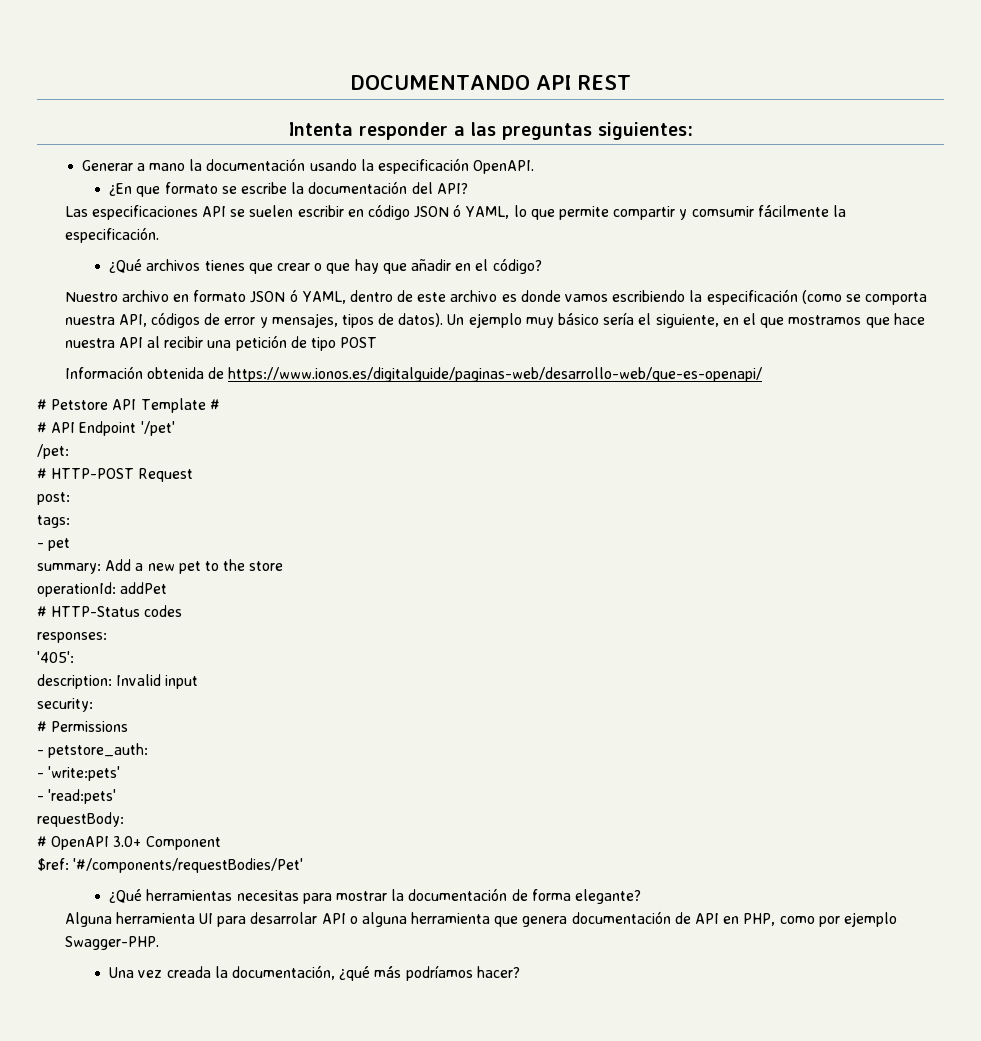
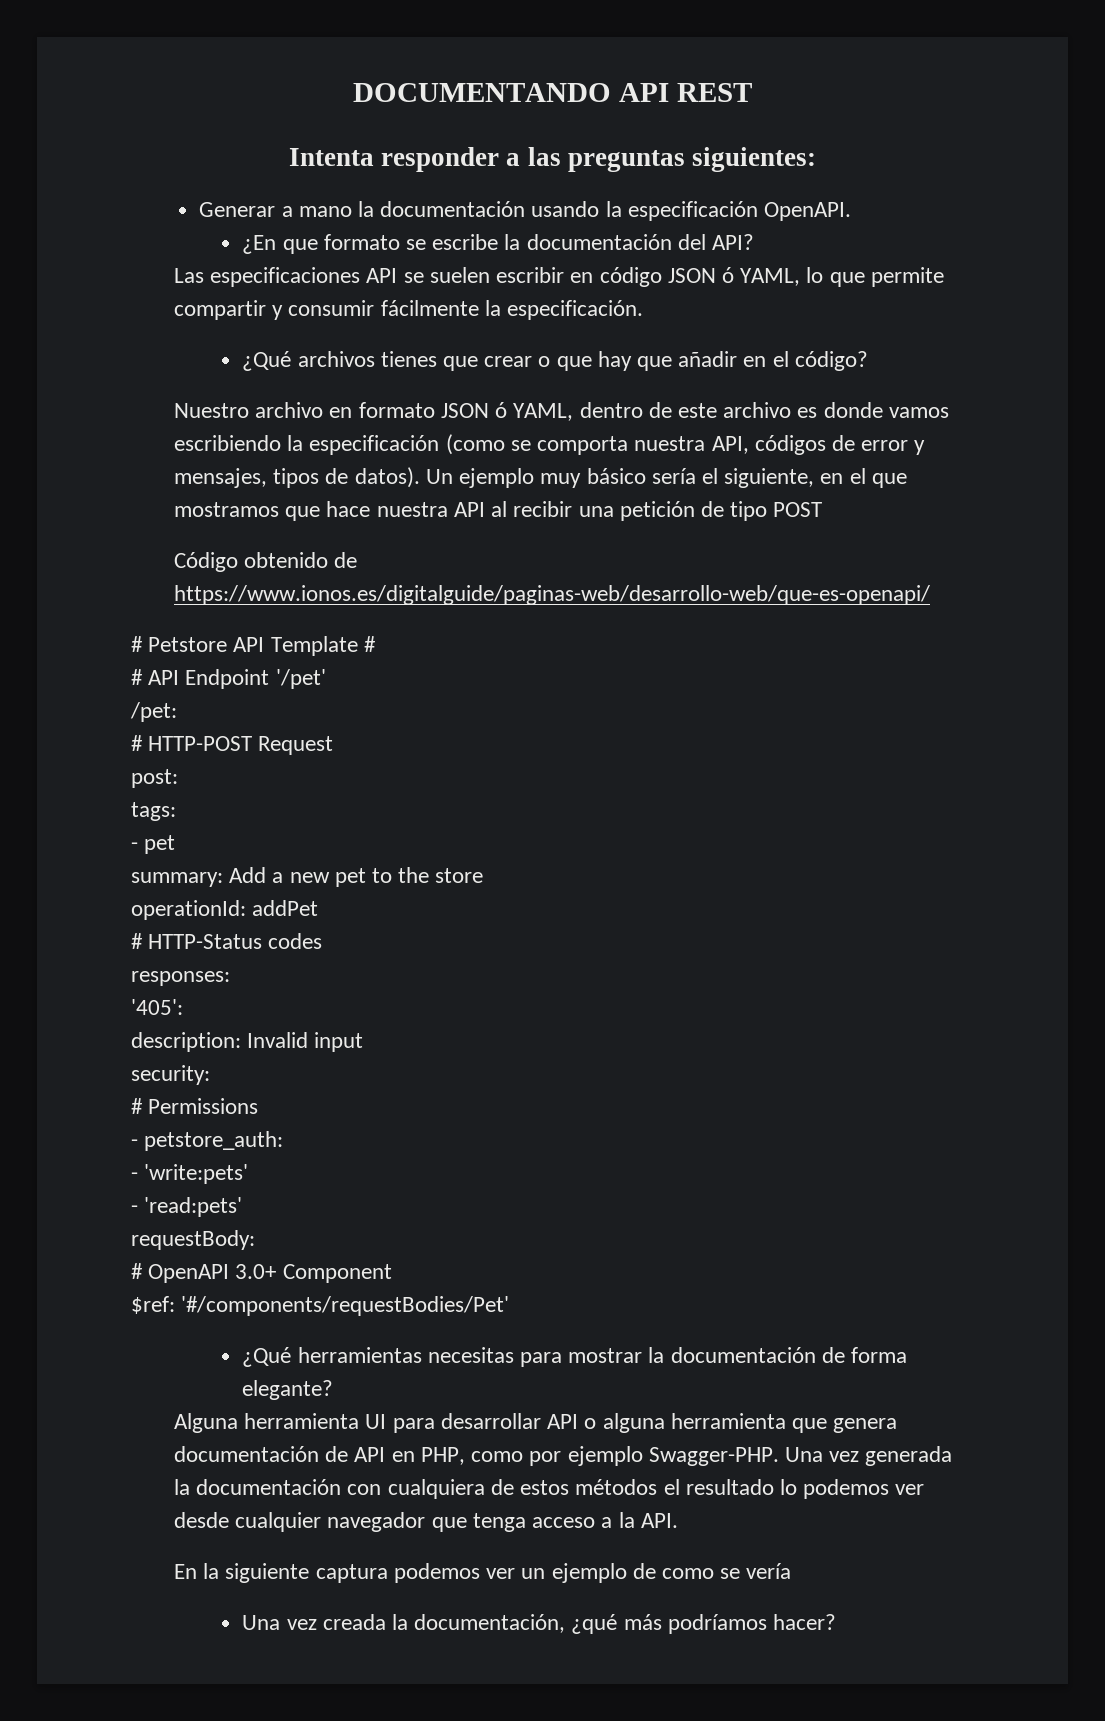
[691,206,754,217] comsumir -> [288,300,375,316] consumir
[64,366,204,379] Información obtenida -> [174,552,329,572] Código obtenido
[250,912,318,924] desarrolar -> [440,1413,541,1429] desarrollar
(159, 943) none -> [784,1446,953,1466] [174,1479,925,1499] [174,1512,678,1532] [174,1563,792,1583] Una vez generada la documentación con cualquiera de estos métodos el resultado lo podemos ver desde cualquier navegador que tenga acceso a la API. // En la siguiente captura podemos ver un ejemplo de como se vería

